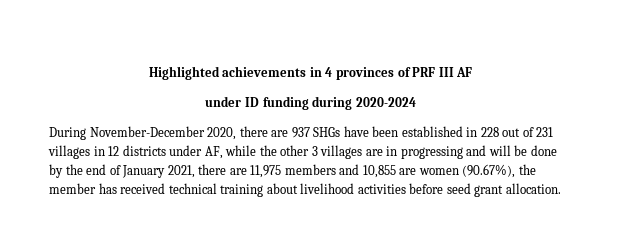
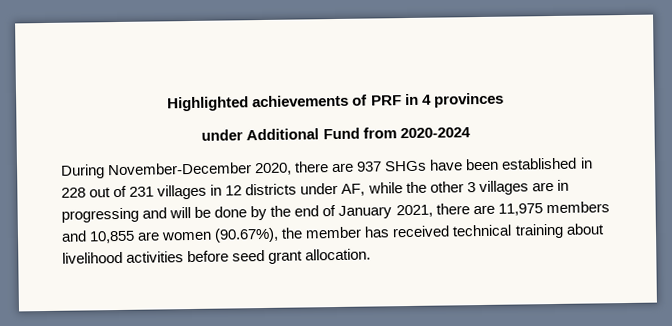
(307, 71) none -> [352,94,402,106] of PRF
[397,67,473,77] [205,96,353,110] of PRF III AF // under ID funding during -> [201,127,397,141] // under Additional Fund from

